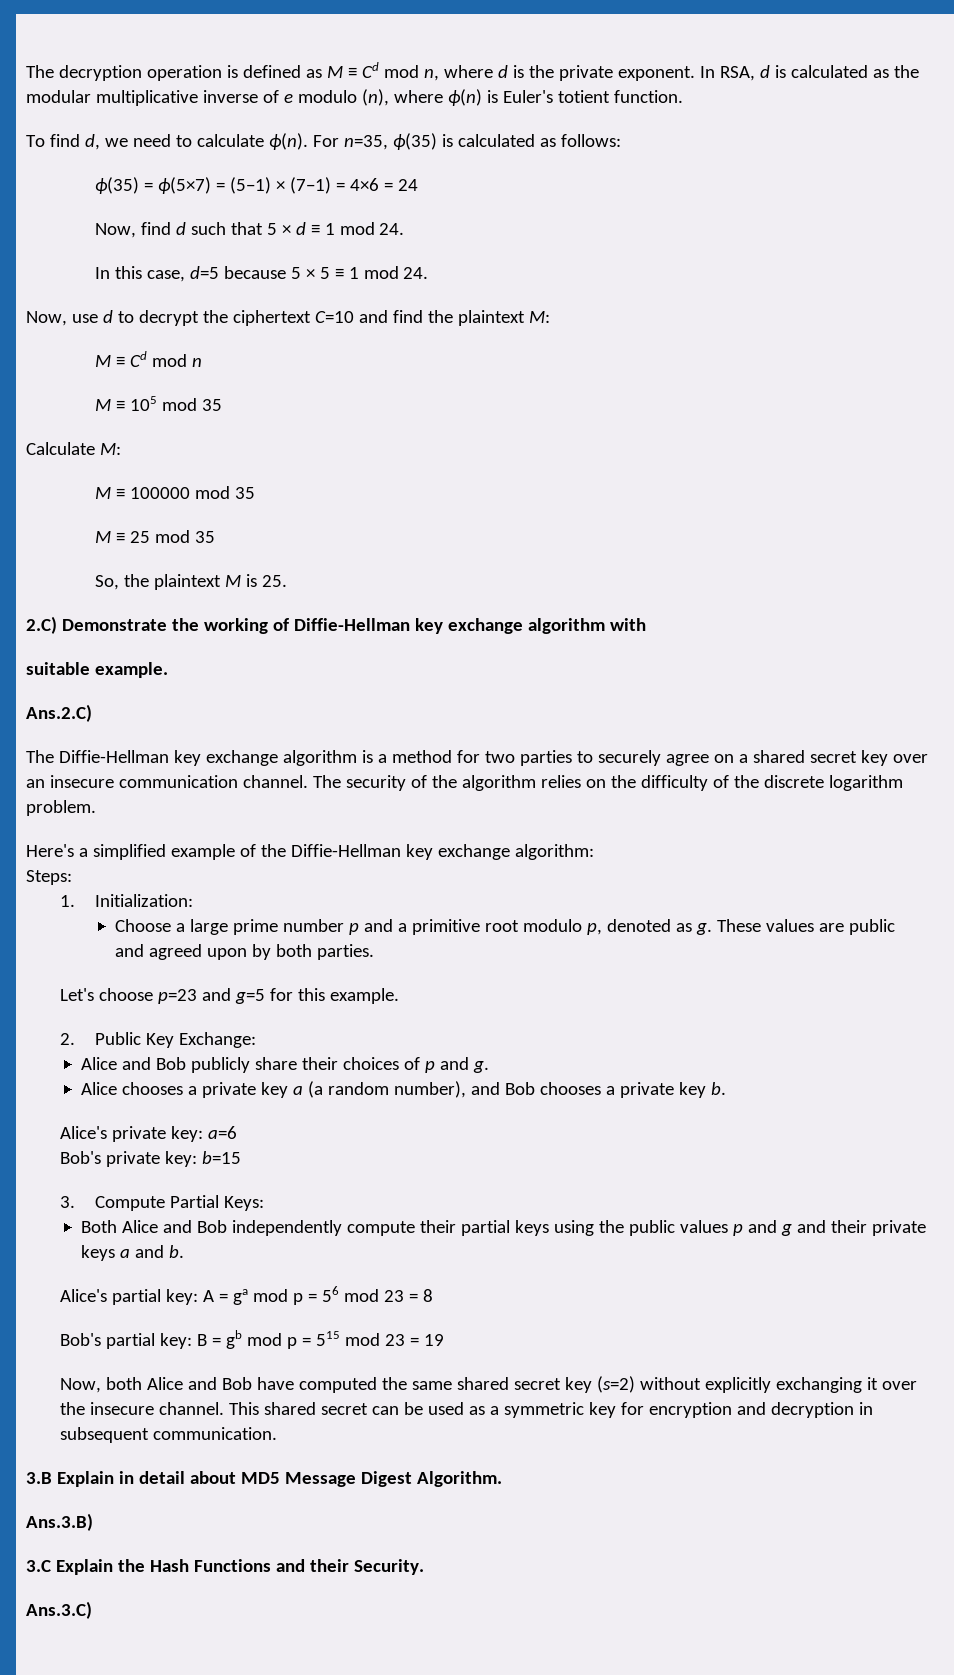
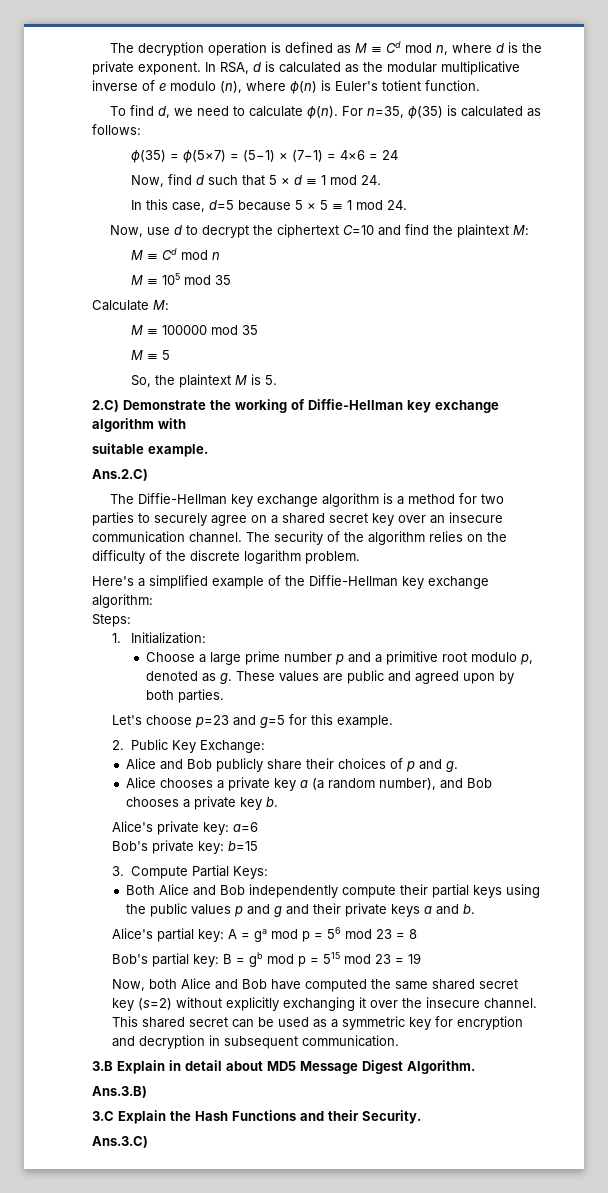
[129,530,215,543] 25 mod 35 -> [162,350,171,360] 5
[261,575,287,587] 25. -> [265,375,278,385] 5.

